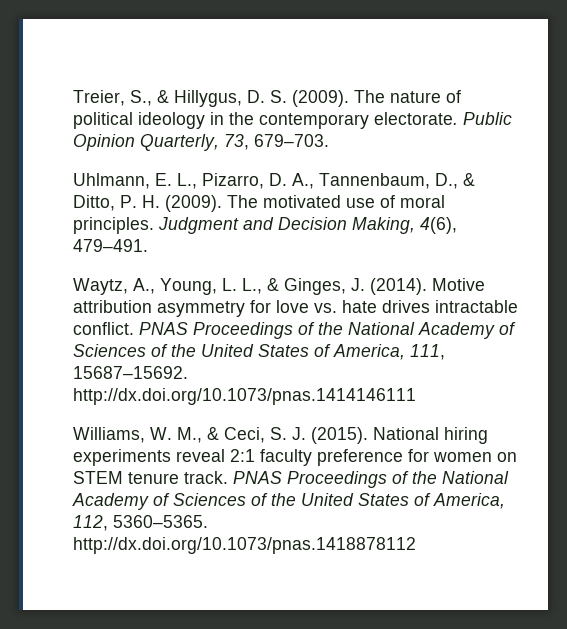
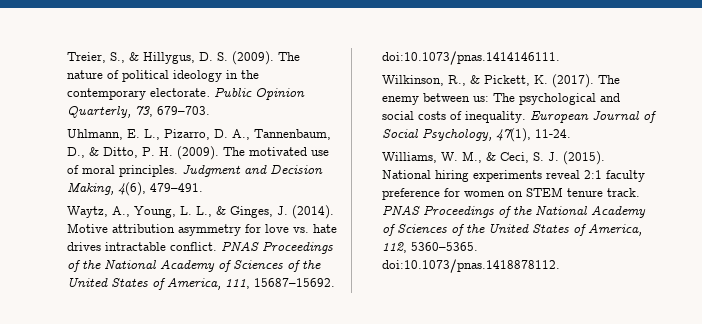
[72,388,416,405] http://dx.doi.org/10.1073/pnas.1414146111 -> [381,51,560,65] [381,74,620,88] [381,93,620,105] [381,110,657,123] [381,128,571,142] doi:10.1073/pnas.1414146111. // Wilkinson, R., & Pickett, K. (2017). The enemy between us: The psychological and social costs of inequality. European Journal of Social Psychology, 47(1), 11-24.
[72,537,416,554] http://dx.doi.org/10.1073/pnas.1418878112 -> [381,259,560,273] doi:10.1073/pnas.1418878112.

